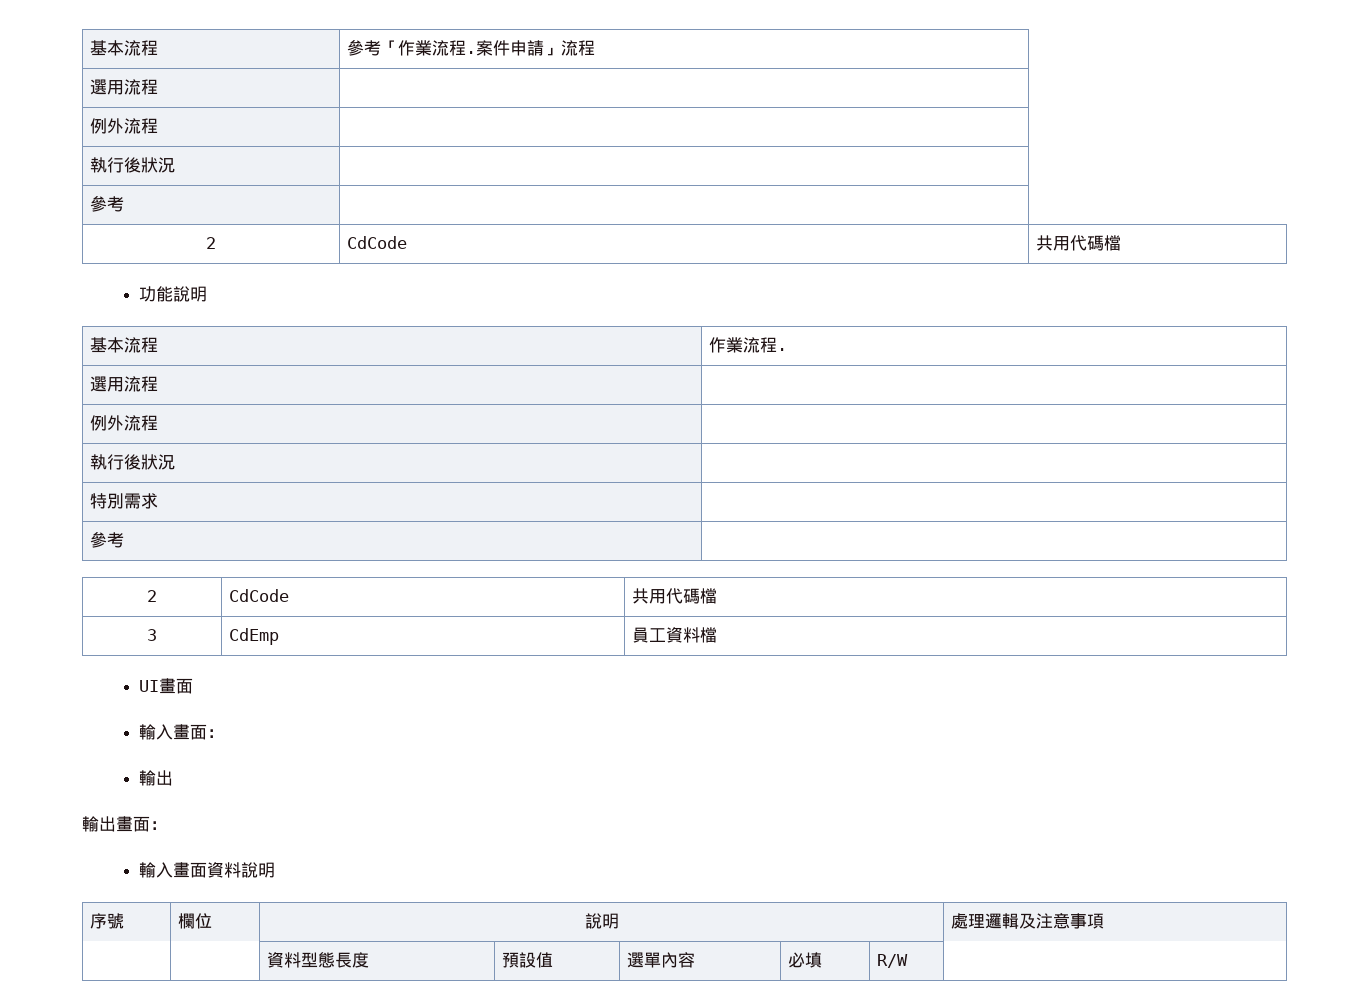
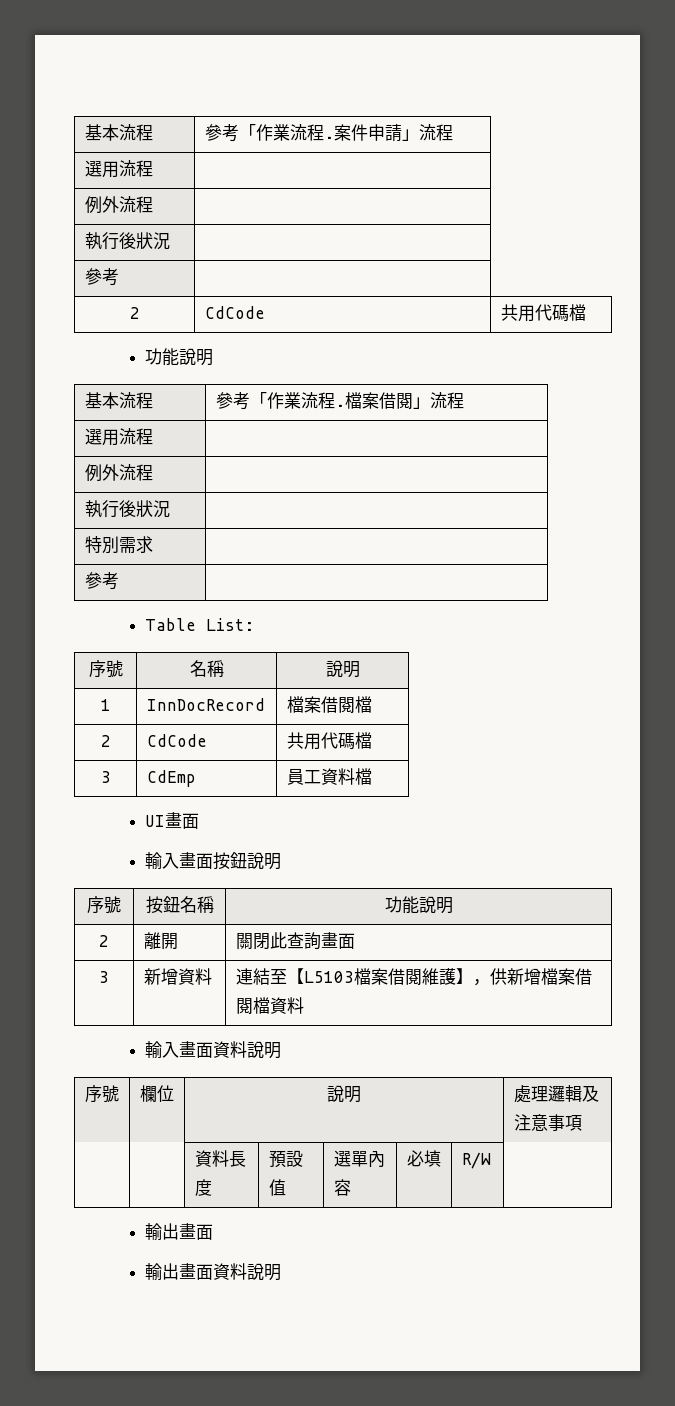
[708,337,787,353] 作業流程. -> [215,392,464,410] 參考「作業流程.檔案借閱」流程
(124, 540) none -> [145,618,255,631] [88,660,123,678] [189,660,224,677] [325,660,360,678] [100,699,111,711] [146,698,265,711] [286,696,372,713] // Table List: // 序號 | 名稱 | 說明 // 1 | InnDocRecord | 檔案借閱檔
[207,729,225,738] [139,770,174,786] [82,816,167,832] ： // 輸出 // 輸出畫面： -> [213,852,282,870] [87,896,121,914] [145,896,214,914] [384,896,453,914] [99,935,109,947] [143,932,178,950] [235,932,355,950] [99,971,109,983] [143,968,212,985] [235,968,592,986] [235,997,304,1014] 按鈕說明 // 序號 | 按鈕名稱 | 功能說明 // 2 | 離開 | 關閉此查詢畫面 // 3 | 新增資料 | 連結至【L5103檔案借閱維護】，供新增檔案借閱檔資料
[300,952,335,968] 型態 -> (229, 1158) none
(908, 961) none -> [145,1223,214,1240] [145,1263,282,1281] // 輸出畫面 // 輸出畫面資料說明

